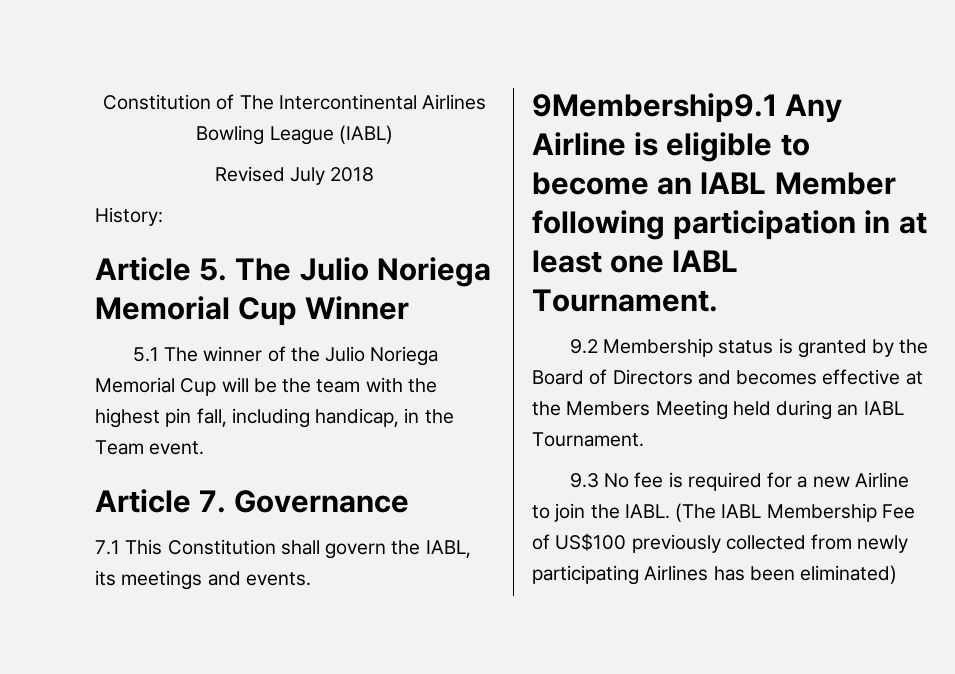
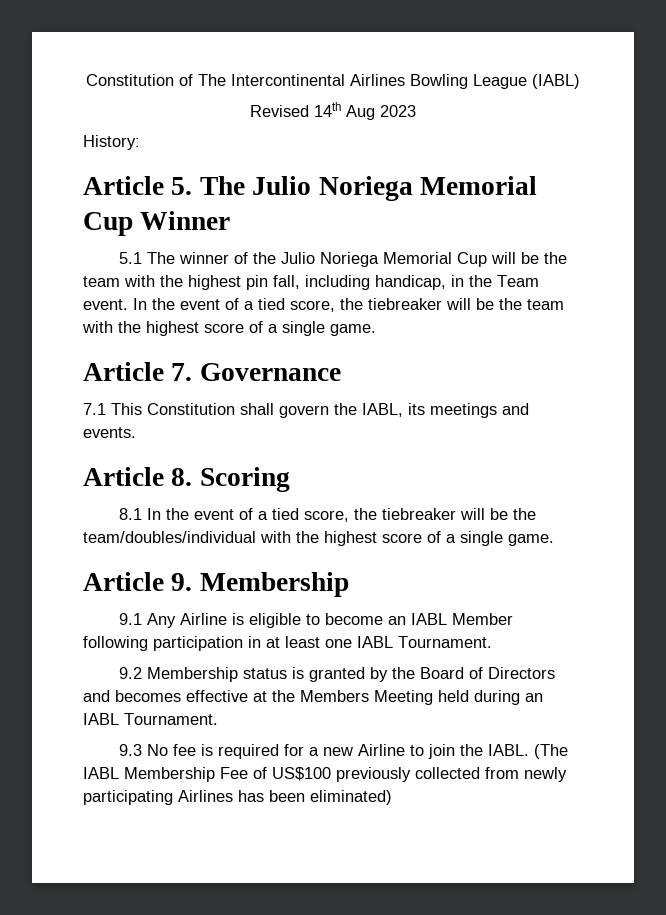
[290,167,375,185] July 2018 -> [314,102,416,120] 14th Aug 2023
(205, 448) none -> [133,298,564,312] [82,321,376,336] In the event of a tied score, the tiebreaker will be the team with the highest score of a single game.
[532,93,777,123] 9Membership9.1 -> [83,467,290,492] [119,508,537,522] [83,531,554,546] [83,572,349,597] [119,613,143,625] Article 8. Scoring // 8.1 In the event of a tied score, the tiebreaker will be the team/doubles/individual with the highest score of a single game. // Article 9. Membership // 9.1

